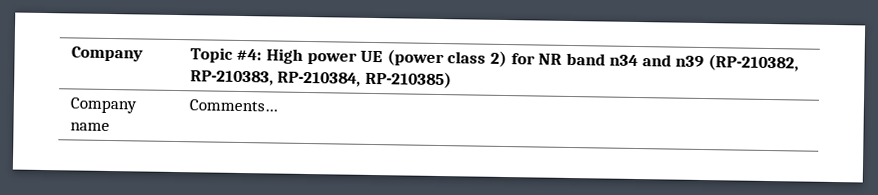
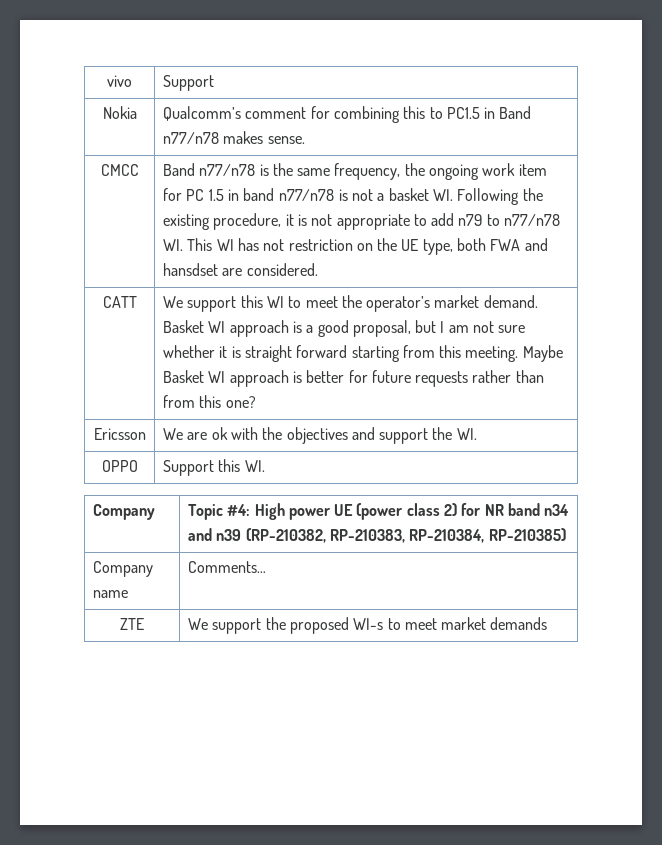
(70, 54) none -> [107,75,132,87] [162,75,214,91] [102,106,137,119] [162,106,532,123] [162,131,305,144] [100,164,139,176] [162,163,547,180] [162,188,543,205] [162,213,561,230] [162,238,548,255] [162,263,318,276] [102,296,137,308] [162,295,538,312] [162,320,526,337] [162,345,563,362] [162,370,544,387] [162,395,256,408] [93,428,146,440] [162,427,477,444] [101,460,138,472] [162,459,265,476] vivo | Support // Nokia | Qualcomm’s comment for combining this to PC1.5 in Band n77/n78 makes sense. // CMCC | Band n77/n78 is the same frequency, the ongoing work item for PC 1.5 in band n77/n78 is not a basket WI. Following the existing procedure, it is not appropriate to add n79 to n77/n78 WI. This WI has not restriction on the UE type, both FWA and hansdset are considered. // CATT | We support this WI to meet the operator’s market demand. Basket WI approach is a good proposal, but I am not sure whether it is straight forward starting from this meeting. Maybe Basket WI approach is better for future requests rather than from this one? // Ericsson | We are ok with the objectives and support the WI. // OPPO | Support this WI. //
(278, 105) none -> [120,618,144,630] [187,617,548,634] // ZTE | We support the proposed WI-s to meet market demands

